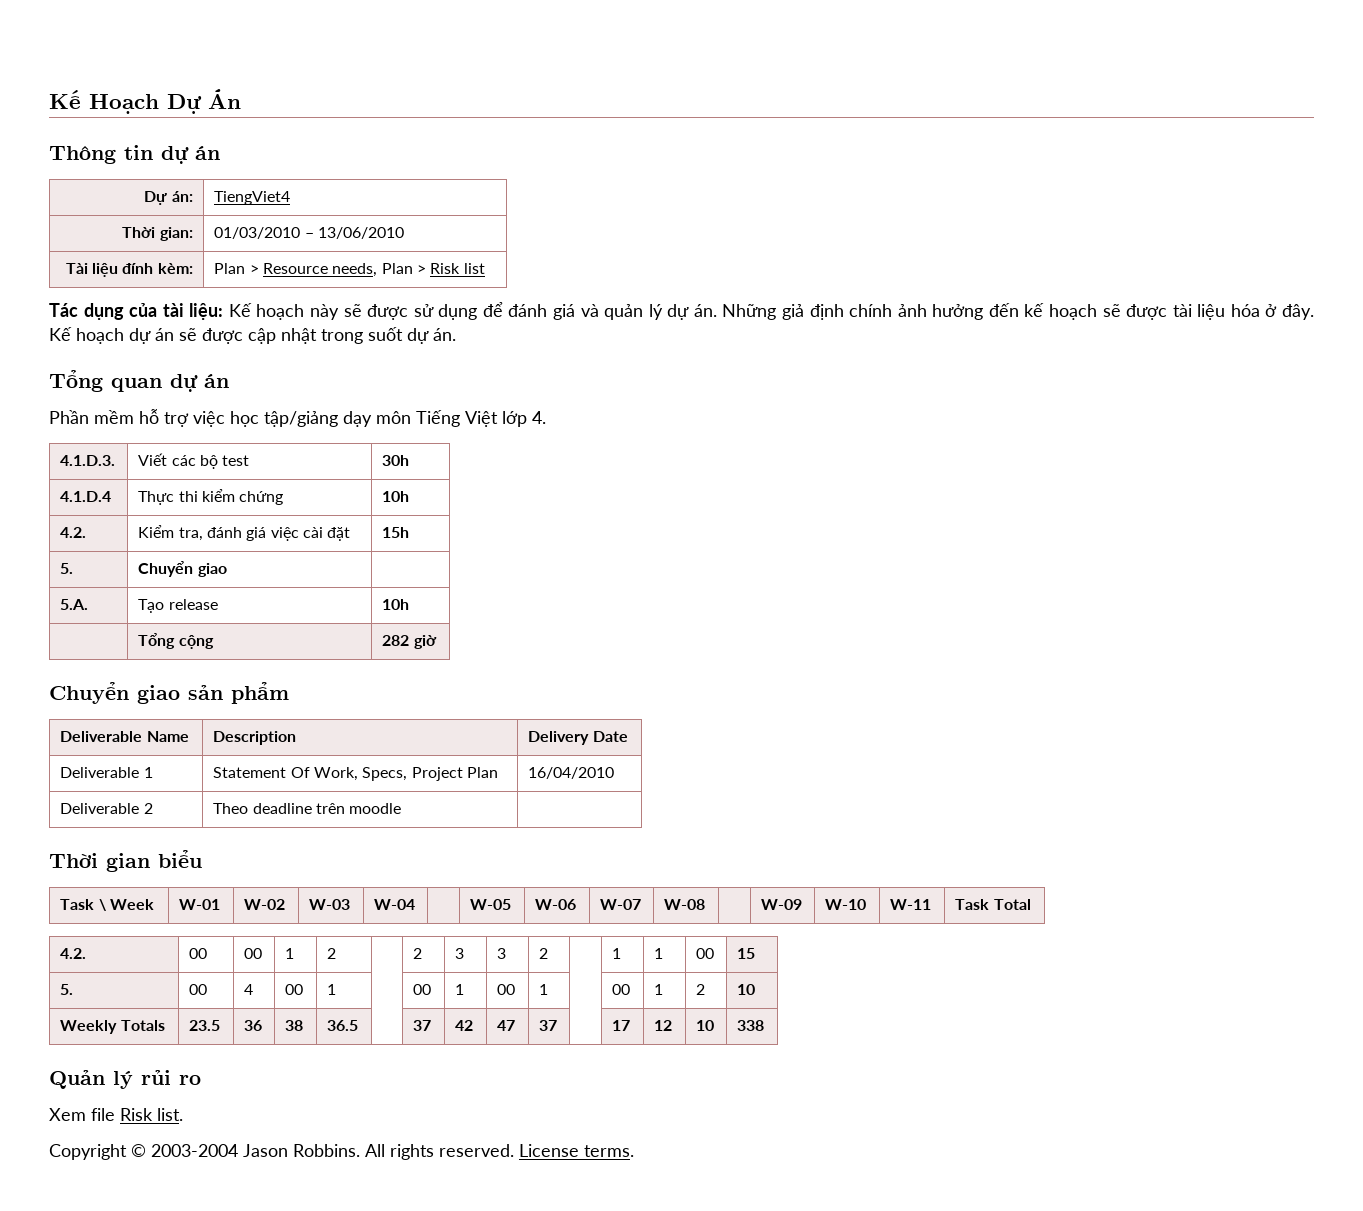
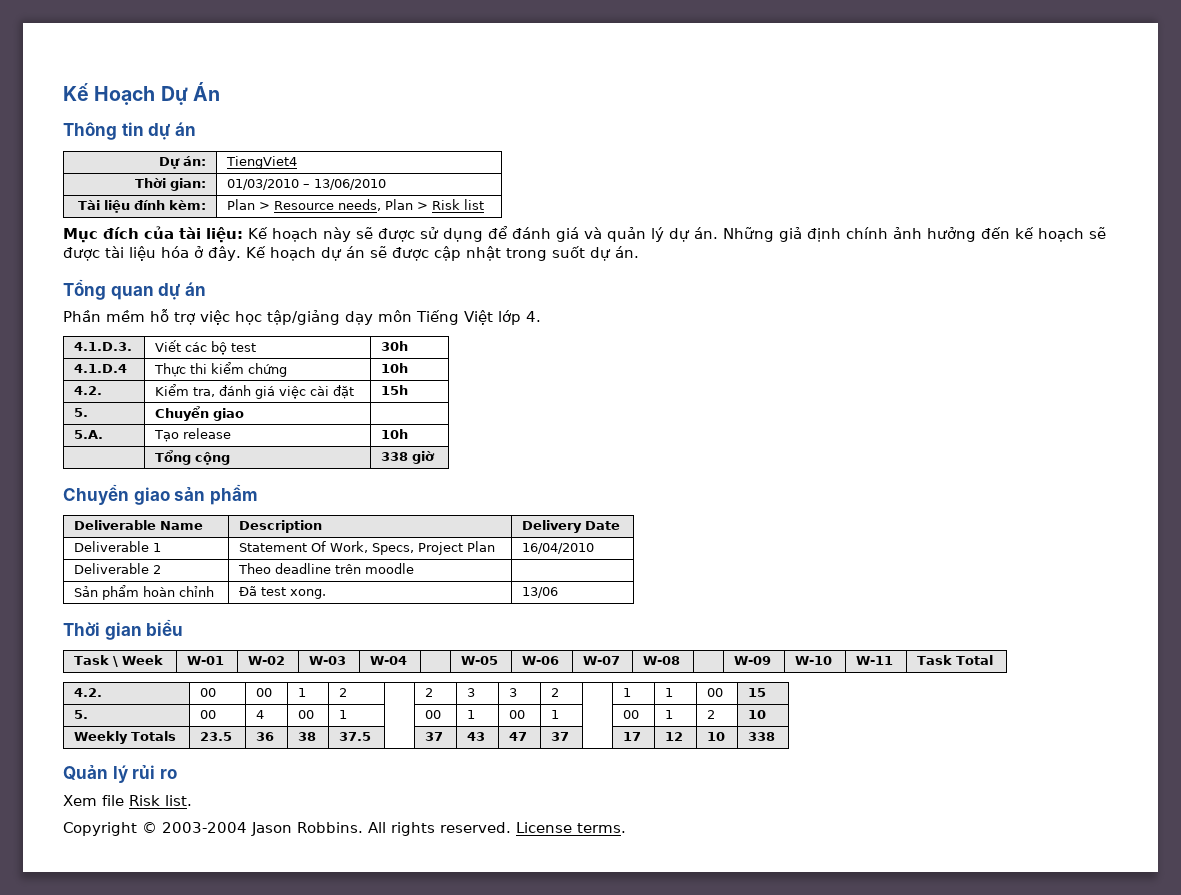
[49,303,124,320] Tác dụng -> [63,227,139,243] Mục đích
[382,635,410,646] 282 -> [381,452,409,461] 338
(402, 808) none -> [74,585,215,600] [239,586,327,599] [522,587,559,598] // Sản phẩm hoàn chỉnh | Đã test xong. | 13/06
[327,1020,359,1031] [413,1020,432,1031] [455,1020,474,1031] 36.5 | | 37 | 42 -> [339,732,372,741] [425,732,444,741] [467,732,486,741] 37.5 | | 37 | 43

